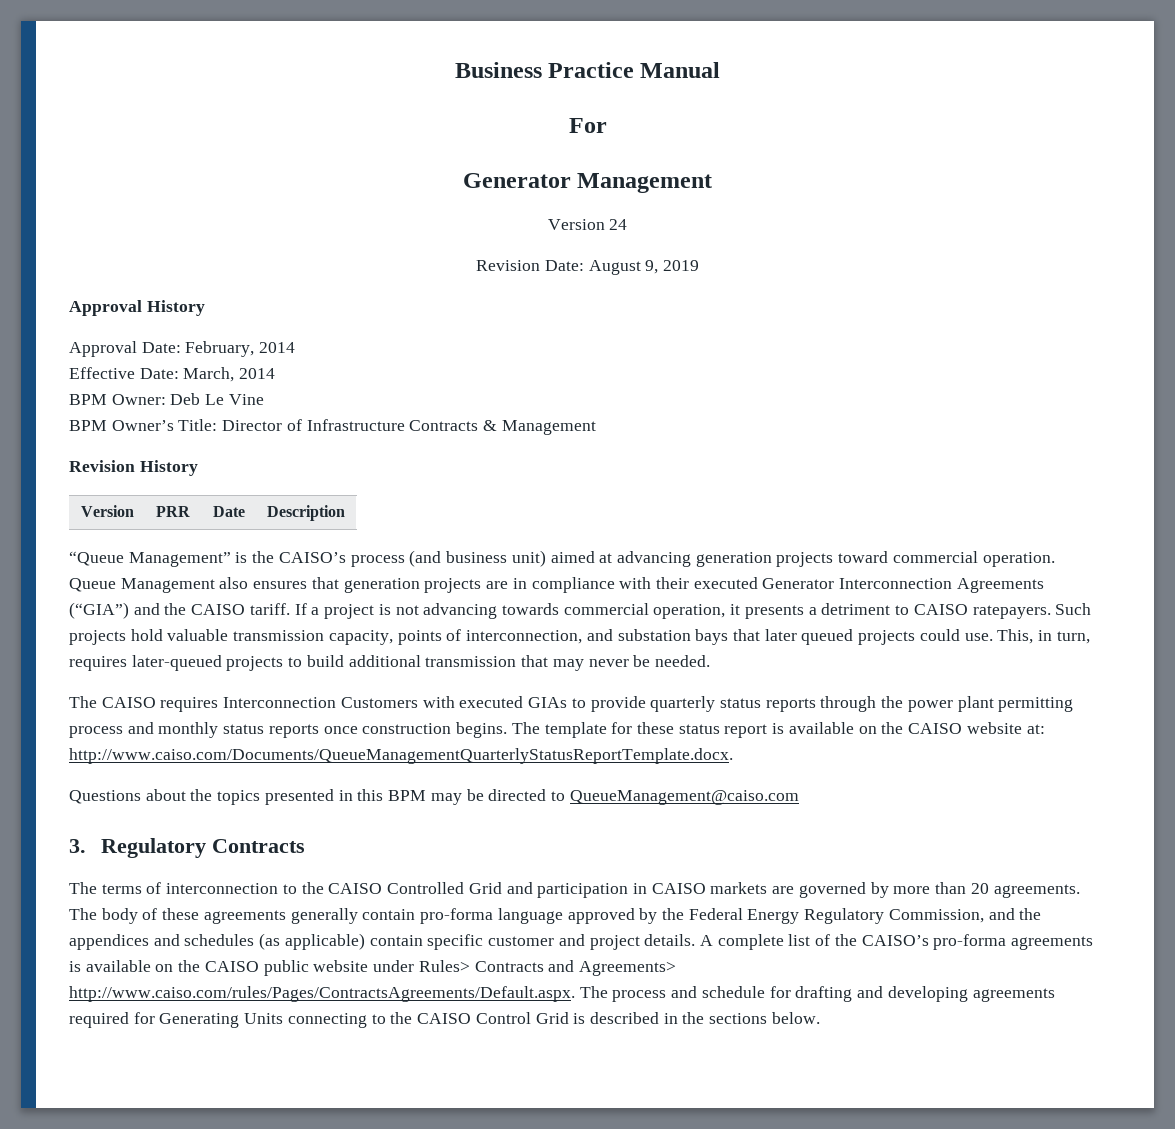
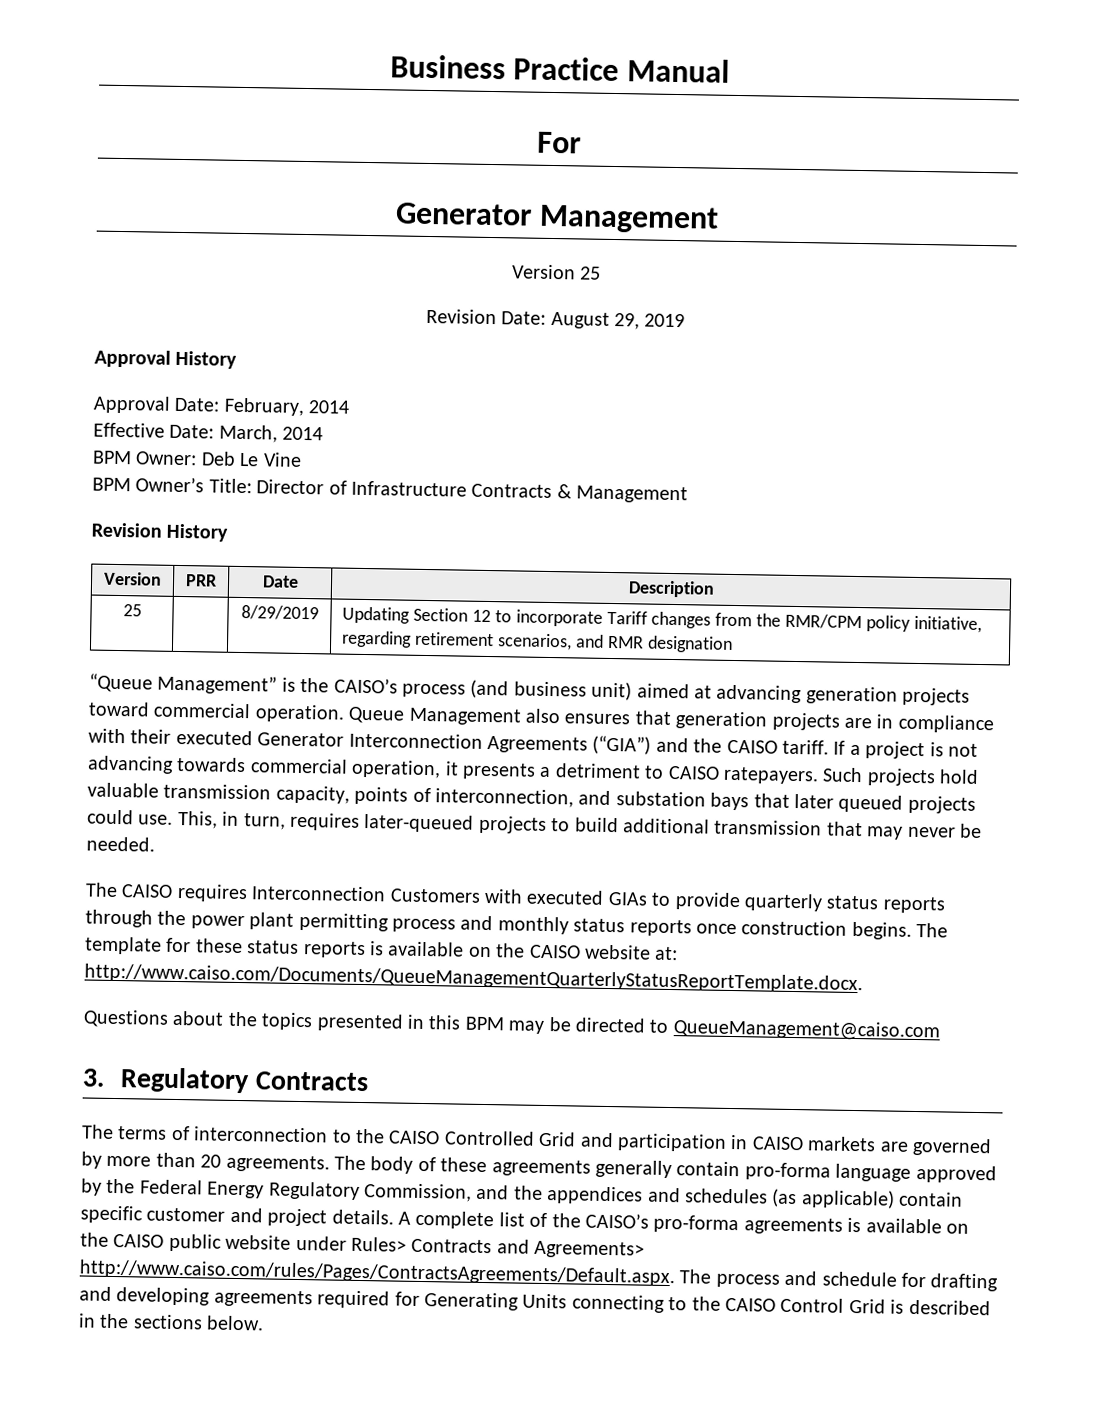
[609,219,628,230] 24 -> [580,266,602,280] 25
[645,260,659,274] 9, -> [613,312,640,330] 29,
(345, 513) none -> [122,604,142,617] [240,604,319,621] [342,606,982,634] [342,630,733,653] // 25 | | 8/29/2019 | Updating Section 12 to incorporate Tariff changes from the RMR/CPM policy initiative, regarding retirement scenarios, and RMR designation
[724,724,768,738] report -> [302,941,366,959] reports

